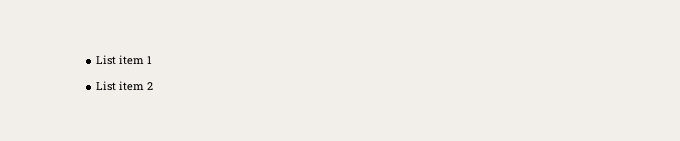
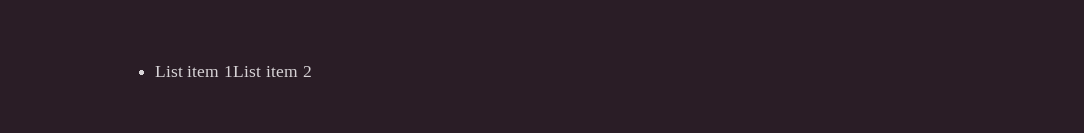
[96,55,153,65] [96,81,117,91] List item 1 // List -> [154,66,262,77] List item 1List

